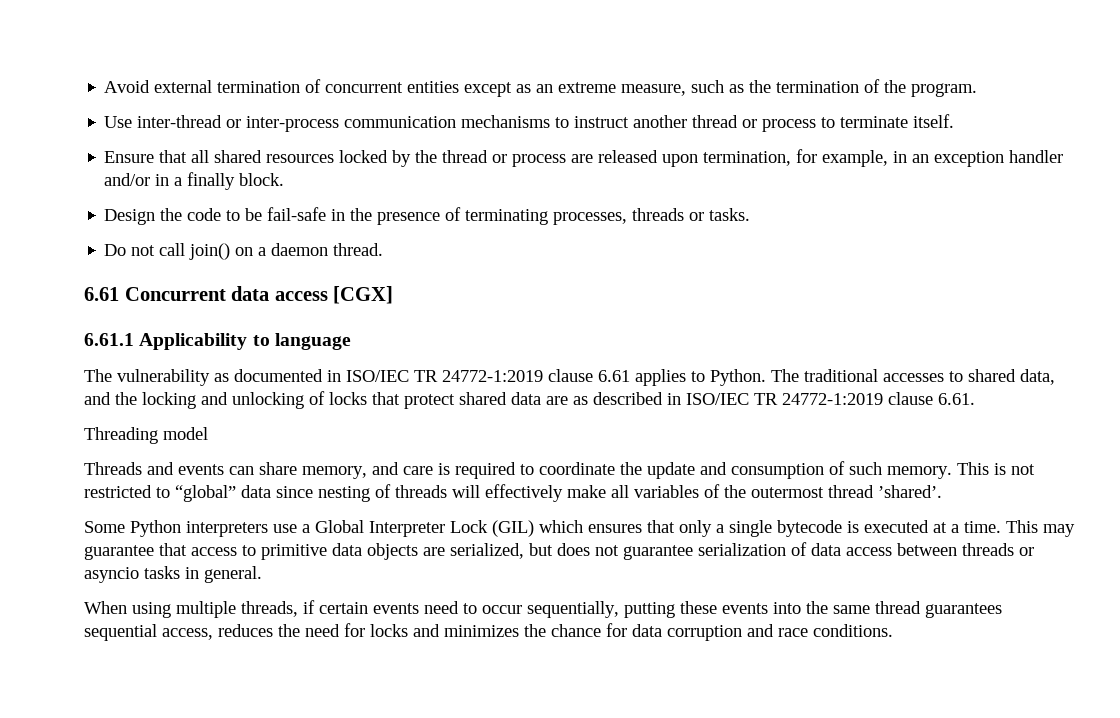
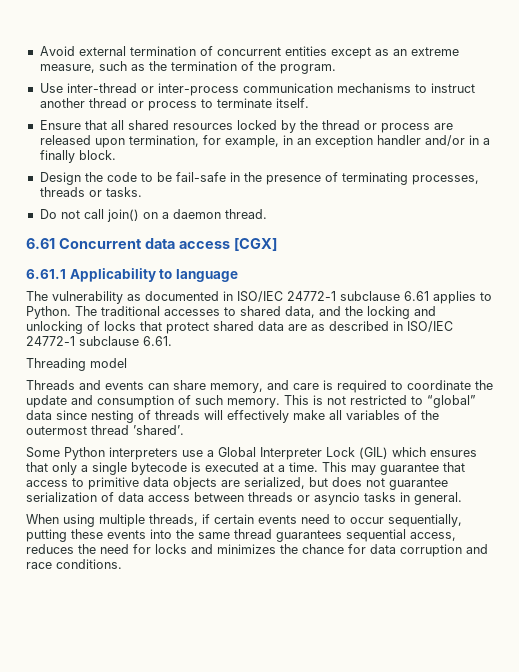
[414,369,593,382] TR 24772-1:2019 clause -> [287,291,400,301] 24772-1 subclause
[754,392,933,405] TR 24772-1:2019 clause -> [26,336,139,346] 24772-1 subclause

